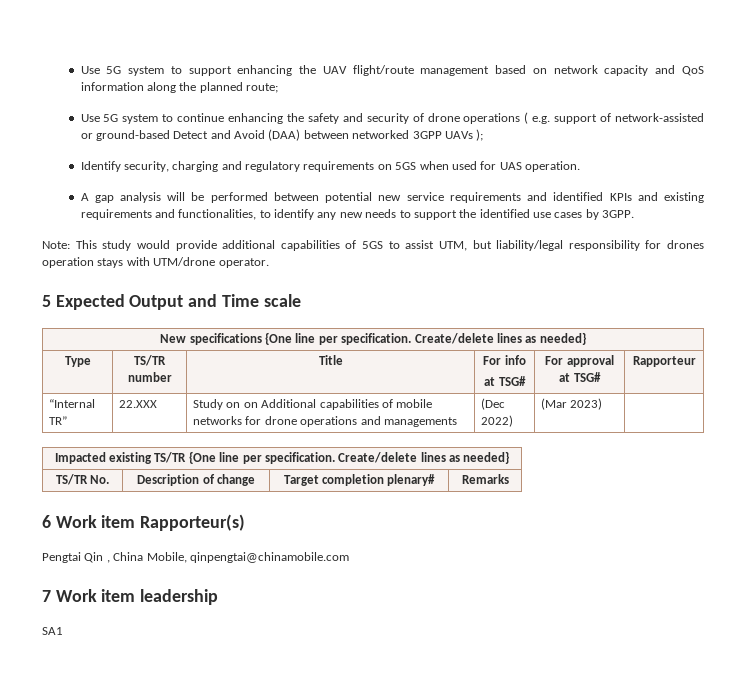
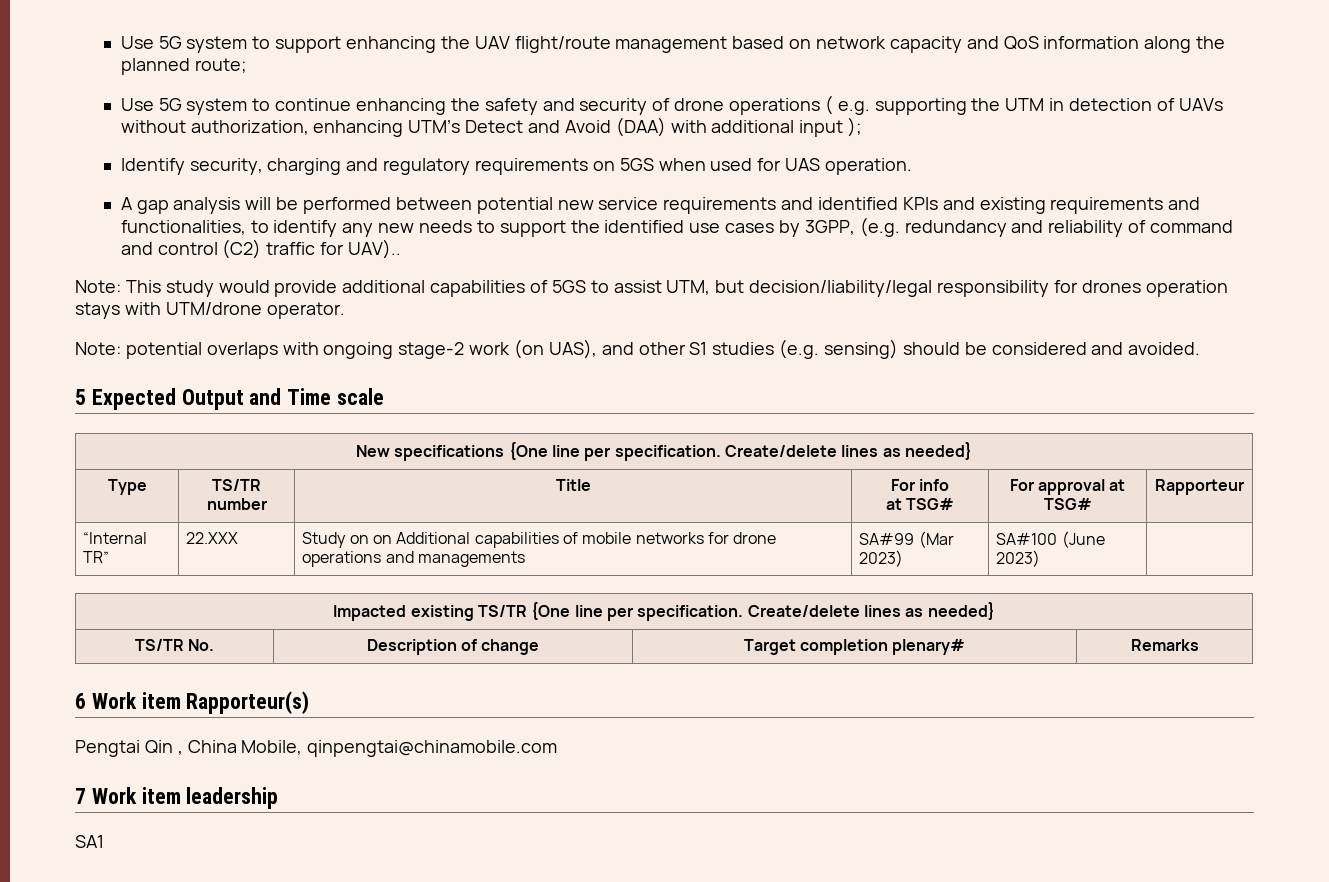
[554,113,705,124] [80,129,473,141] support of network-assisted or ground-based Detect and Avoid (DAA) between networked 3GPP UAVs -> [874,98,1223,115] [120,117,844,137] supporting the UTM in detection of UAVs without authorization, enhancing UTM’s Detect and Avoid (DAA) with additional input
[602,210,635,218] 3GPP. -> [804,217,1234,237] [120,239,401,259] 3GPP, (e.g. redundancy and reliability of command and control (C2) traffic for UAV)..
[496,240,564,251] liability/legal -> [749,280,933,297] decision/liability/legal
(269, 263) none -> [75,339,1201,359] // Note: potential overlaps with ongoing stage-2 work (on UAS), and other S1 studies (e.g. sensing) should be considered and avoided.
[481,398,506,410] [481,415,514,427] [541,398,568,410] (Dec 2022) | (Mar -> [859,531,954,548] [859,550,904,567] [996,531,1105,548] SA#99 (Mar 2023) | SA#100 (June

